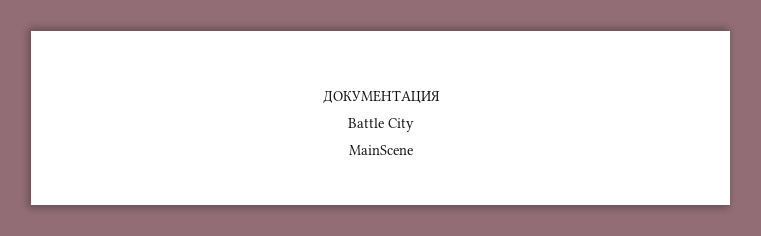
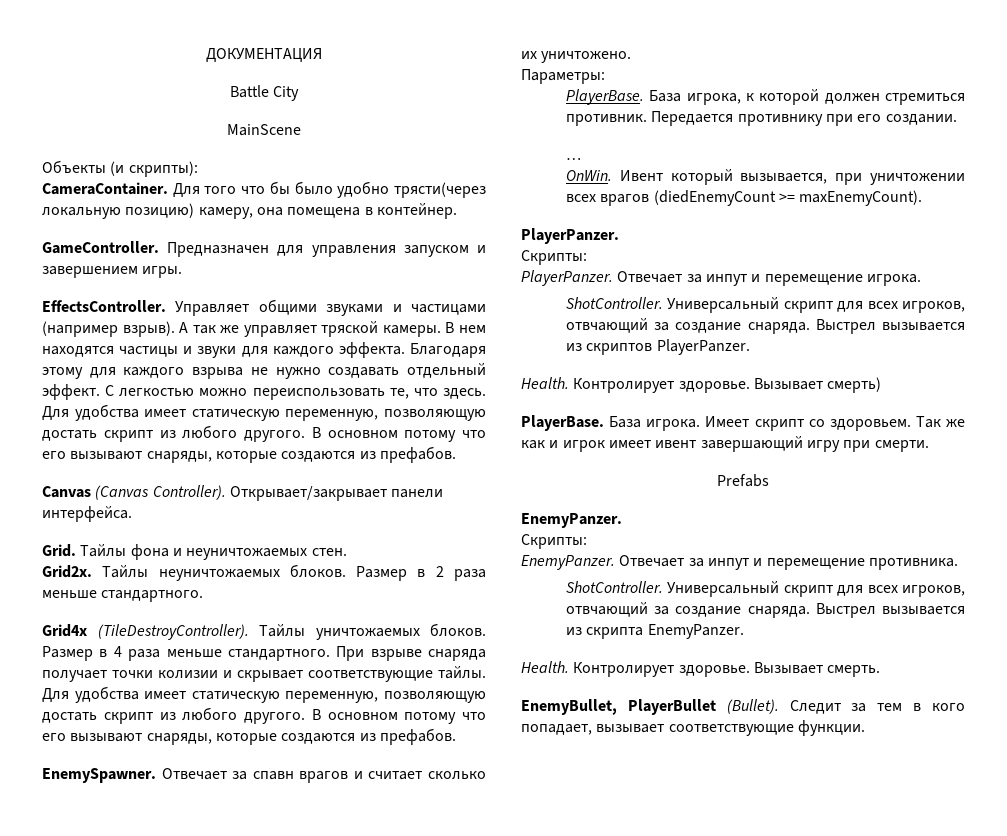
(413, 150) none -> [42,160,198,177] [42,181,487,198] [42,203,457,219] [42,241,486,257] [42,266,183,278] [42,299,487,316] [42,321,486,337] [42,342,486,358] [42,363,487,379] [42,384,487,400] [42,404,486,421] [42,425,486,442] [42,446,456,463] [42,485,444,501] [42,506,132,522] [42,544,347,560] [42,564,486,581] [42,590,204,602] [42,623,486,640] [42,646,486,661] [42,666,486,682] [42,686,486,703] [42,707,486,724] [42,728,456,745] [42,768,486,783] [521,51,632,63] [521,69,605,84] [565,89,965,105] [565,111,957,126] [565,157,581,160] [565,169,965,185] [565,190,923,206] [521,228,619,244] [521,250,587,265] [521,270,921,286] [565,297,965,313] [565,318,965,334] [565,339,750,355] [521,377,882,393] [521,415,965,431] [521,436,929,452] [717,474,769,487] [521,513,622,528] [521,534,587,549] [521,555,958,570] [565,581,965,597] [565,602,965,618] [565,624,744,639] [521,661,881,677] [521,699,965,715] [521,720,865,736] // Объекты (и скрипты): // CameraContainer. Для того что бы было удобно трясти(через локальную позицию) камеру, она помещена в контейнер. // GameController. Предназначен для управления запуском и завершением игры. // EffectsController. Управляет общими звуками и частицами (например взрыв). А так же управляет тряской камеры. В нем находятся частицы и звуки для каждого эффекта. Благодаря этому для каждого взрыва не нужно создавать отдельный эффект. С легкостью можно переиспользовать те, что здесь. Для удобства имеет статическую переменную, позволяющую достать скрипт из любого другого. В основном потому что его вызывают снаряды, которые создаются из префабов. // Canvas (Canvas Controller). Открывает/закрывает панели интерфейса. // Grid. Тайлы фона и неуничтожаемых стен. // Grid2x. Тайлы неуничтожаемых блоков. Размер в 2 раза меньше стандартного. // Grid4x (TileDestroyController). Тайлы уничтожаемых блоков. Размер в 4 раза меньше стандартного. При взрыве снаряда получает точки колизии и скрывает соответствующие тайлы. Для удобства имеет статическую переменную, позволяющую достать скрипт из любого другого. В основном потому что его вызывают снаряды, которые создаются из префабов. // EnemySpawner. Отвечает за спавн врагов и считает сколько их уничтожено. // Параметры: // PlayerBase. База игрока, к которой должен стремиться противник. Передается противнику при его создании. // … // OnWin. Ивент который вызывается, при уничтожении всех врагов (diedEnemyCount >= maxEnemyCount). // PlayerPanzer. // Скрипты: // PlayerPanzer. Отвечает за инпут и перемещение игрока. // ShotController. Универсальный скрипт для всех игроков, отвчающий за создание снаряда. Выстрел вызывается из скриптов PlayerPanzer. // Health. Контролирует здоровье. Вызывает смерть) // PlayerBase. База игрока. Имеет скрипт со здоровьем. Так же как и игрок имеет ивент завершающий игру при смерти. // Prefabs // EnemyPanzer. // Скрипты: // EnemyPanzer. Отвечает за инпут и перемещение противника. // ShotController. Универсальный скрипт для всех игроков, отвчающий за создание снаряда. Выстрел вызывается из скрипта EnemyPanzer. // Health. Контролирует здоровье. Вызывает смерть. // EnemyBullet, PlayerBullet (Bullet). Следит за тем в кого попадает, вызывает соответствующие функции.

